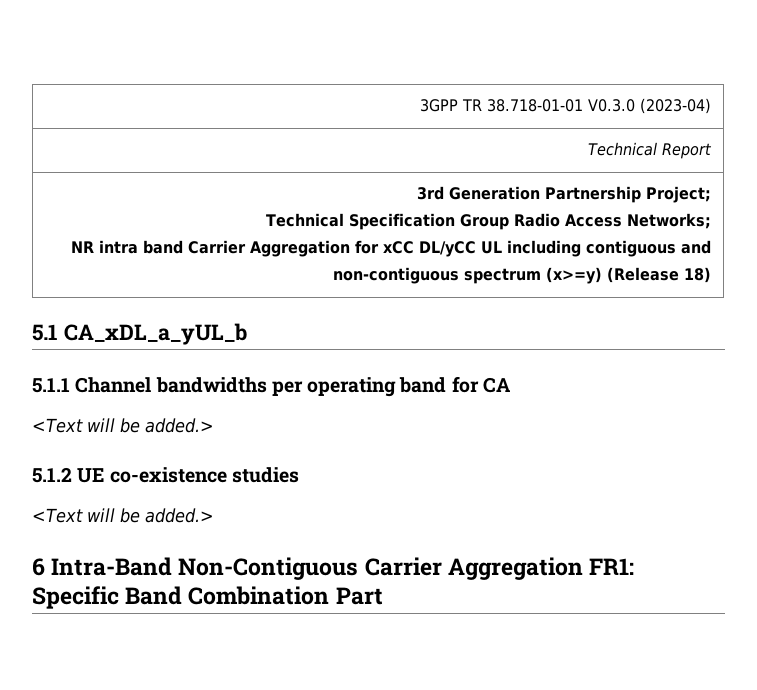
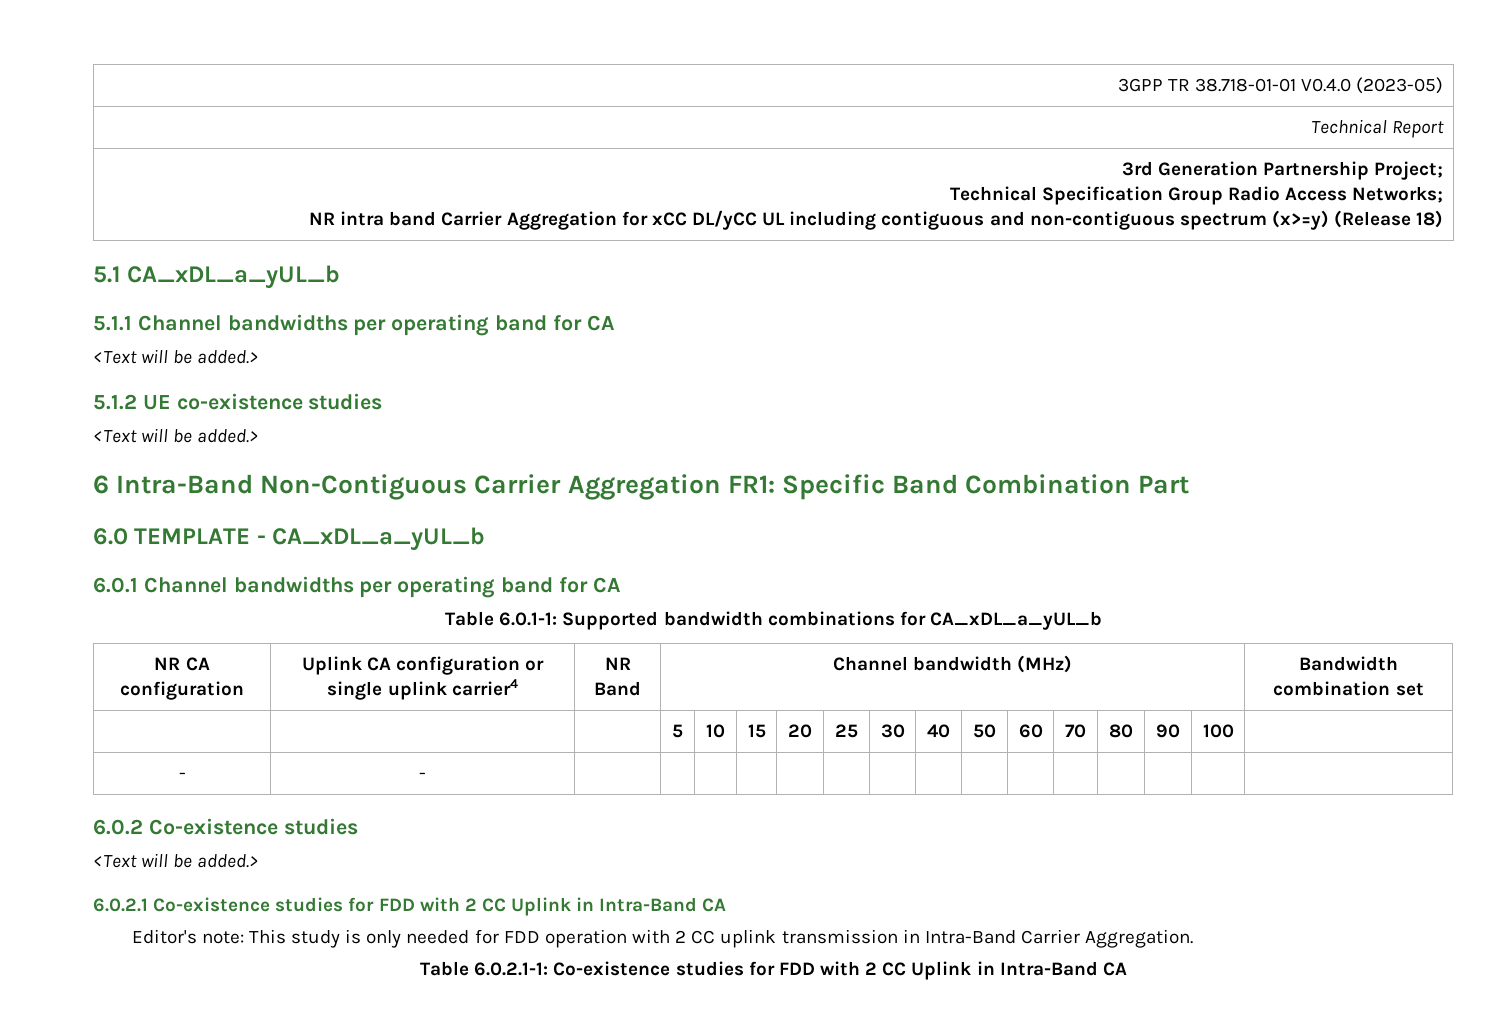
[588,98,712,114] V0.3.0 (2023-04) -> [1301,77,1444,94] V0.4.0 (2023-05)
(383, 596) none -> [93,527,486,551] [93,576,620,598] [445,611,1102,630] [154,657,210,671] [120,681,244,700] [301,656,545,675] [327,679,518,700] [604,657,631,670] [594,681,641,696] [832,655,1073,673] [1299,656,1398,671] [1273,681,1424,696] [672,724,683,738] [706,724,725,738] [747,724,766,738] [788,724,812,738] [835,724,858,738] [880,724,905,738] [927,724,950,738] [973,724,996,738] [1018,724,1043,738] [1065,724,1086,738] [1109,724,1133,738] [1156,724,1180,738] [1202,724,1234,738] [178,772,186,779] [418,772,426,779] [93,818,358,835] [93,853,260,868] [93,897,727,916] [131,929,1194,948] [420,961,1127,980] // 6.0 TEMPLATE - CA_xDL_a_yUL_b // 6.0.1 Channel bandwidths per operating band for CA // Table 6.0.1-1: Supported bandwidth combinations for CA_xDL_a_yUL_b // NR CA configuration | Uplink CA configuration or single uplink carrier4 | NR Band | Channel bandwidth (MHz) | Bandwidth combination set // | | | 5 | 10 | 15 | 20 | 25 | 30 | 40 | 50 | 60 | 70 | 80 | 90 | 100 | // - | - | | | | | | | | | | | | | | | // 6.0.2 Co-existence studies // <Text will be added.> // 6.0.2.1 Co-existence studies for FDD with 2 CC Uplink in Intra-Band CA // Editor's note: This study is only needed for FDD operation with 2 CC uplink transmission in Intra-Band Carrier Aggregation. // Table 6.0.2.1-1: Co-existence studies for FDD with 2 CC Uplink in Intra-Band CA

